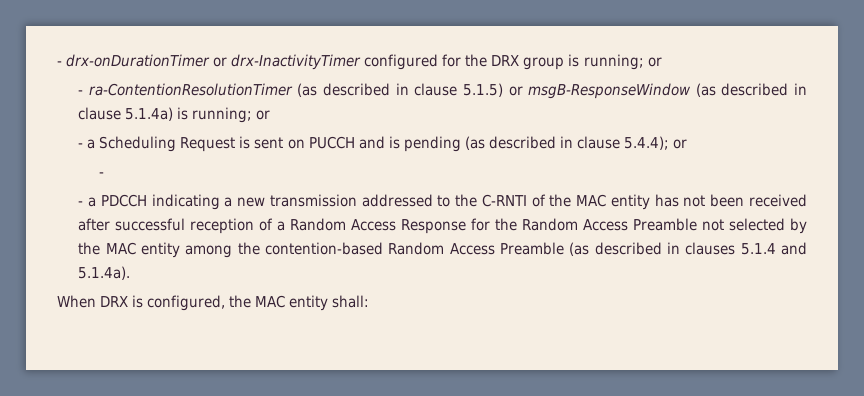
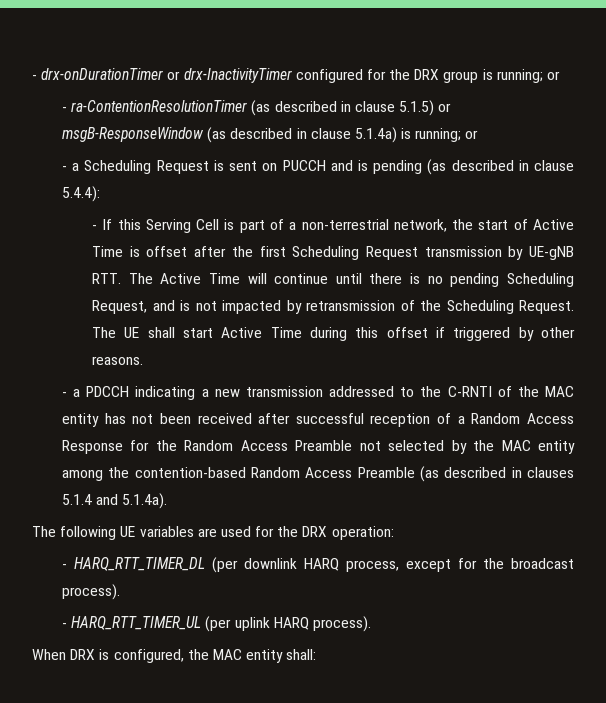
[623,136,688,150] [99,172,105,177] 5.4.4); or // - -> [61,186,100,202] [91,219,574,233] [91,246,574,260] [91,273,575,287] [91,300,574,314] [91,327,575,341] [91,356,143,365] 5.4.4): // - If this Serving Cell is part of a non-terrestrial network, the start of Active Time is offset after the first Scheduling Request transmission by UE-gNB RTT. The Active Time will continue until there is no pending Scheduling Request, and is not impacted by retransmission of the Scheduling Request. The UE shall start Active Time during this offset if triggered by other reasons.
(131, 273) none -> [32,526,394,540] [61,557,574,573] [61,584,120,600] [61,616,371,632] // The following UE variables are used for the DRX operation: // - HARQ_RTT_TIMER_DL (per downlink HARQ process, except for the broadcast process). // - HARQ_RTT_TIMER_UL (per uplink HARQ process).

